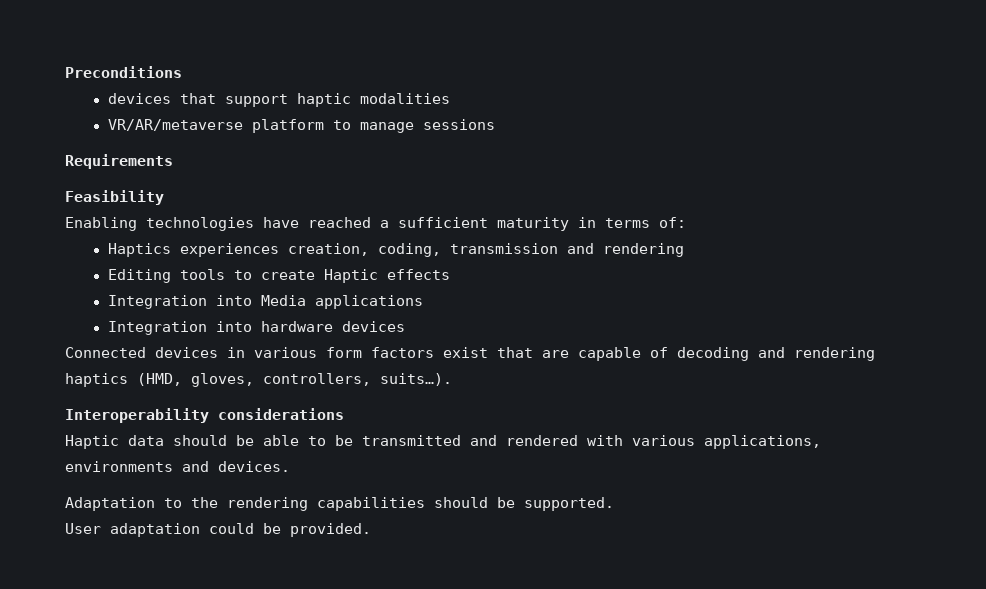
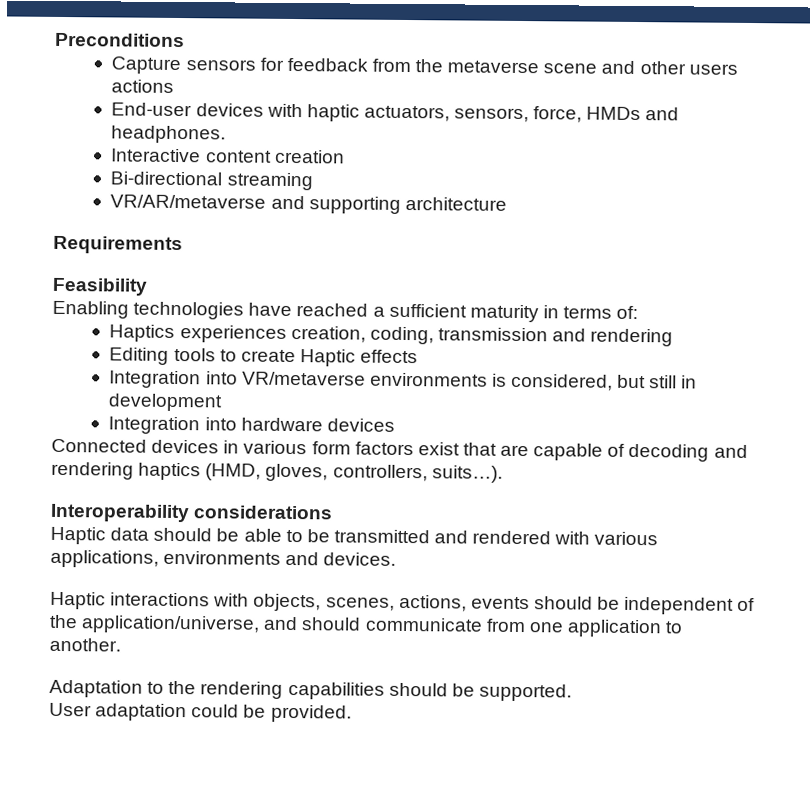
[107,93,450,107] [107,119,495,133] devices that support haptic modalities // VR/AR/metaverse platform to manage sessions -> [111,56,738,75] [111,79,175,93] [111,102,680,123] [111,125,227,144] [111,148,345,164] [110,171,313,191] [110,194,507,214] Capture sensors for feedback from the metaverse scene and other users actions // End-user devices with haptic actuators, sensors, force, HMDs and headphones. // Interactive content creation // Bi-directional streaming // VR/AR/metaverse and supporting architecture
[260,295,423,309] Media applications -> [241,371,698,391] [108,393,224,412] VR/metaverse environments is considered, but still in development
(290, 466) none -> [50,591,756,615] [49,614,684,638] [49,637,121,652] // Haptic interactions with objects, scenes, actions, events should be independent of the application/universe, and should communicate from one application to another.

